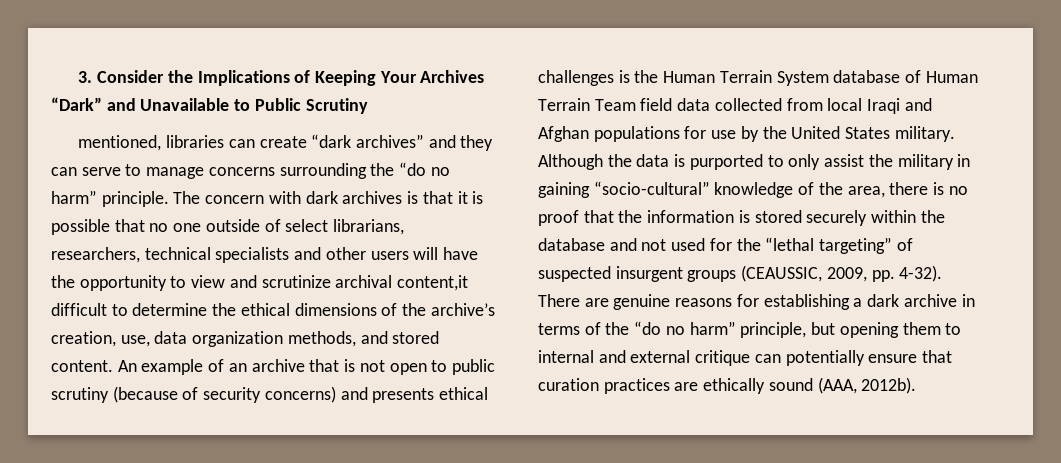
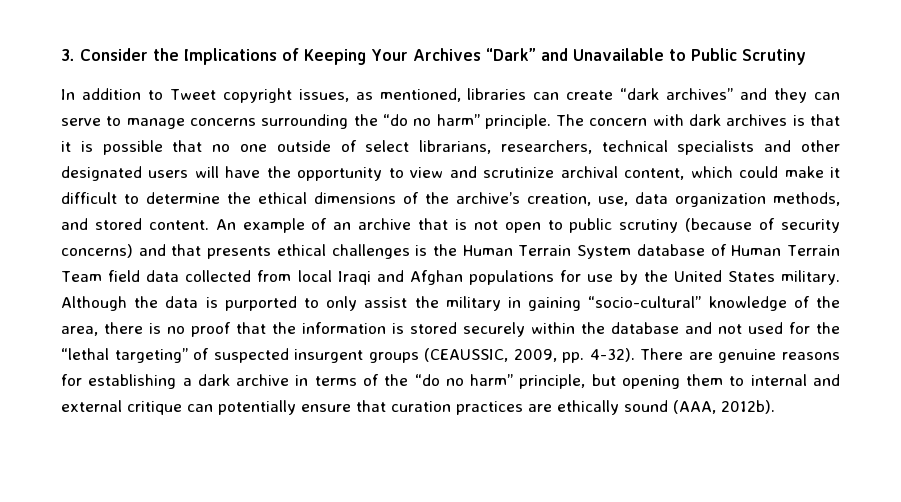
(368, 106) none -> [61,88,373,103] In addition to Tweet copyright issues, as
(366, 253) none -> [61,166,142,181] designated
[397,275,469,291] content,it -> [624,166,840,180] content, which could make it
(368, 393) none -> [171,244,202,256] that

